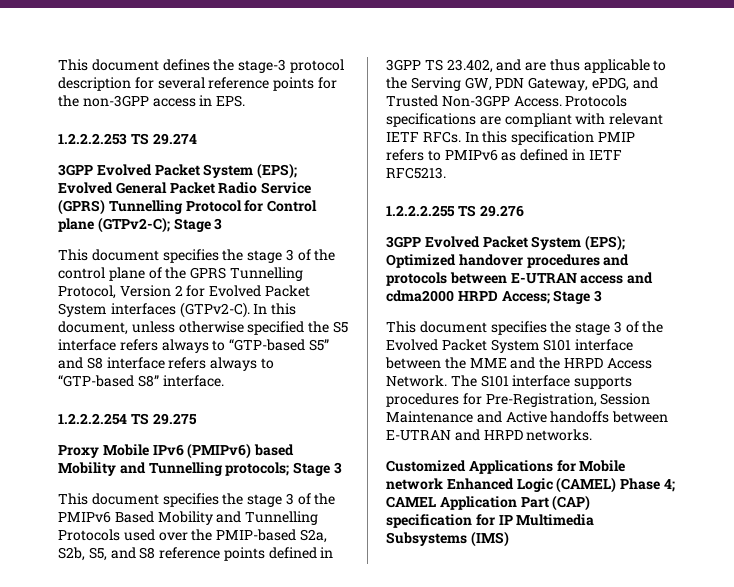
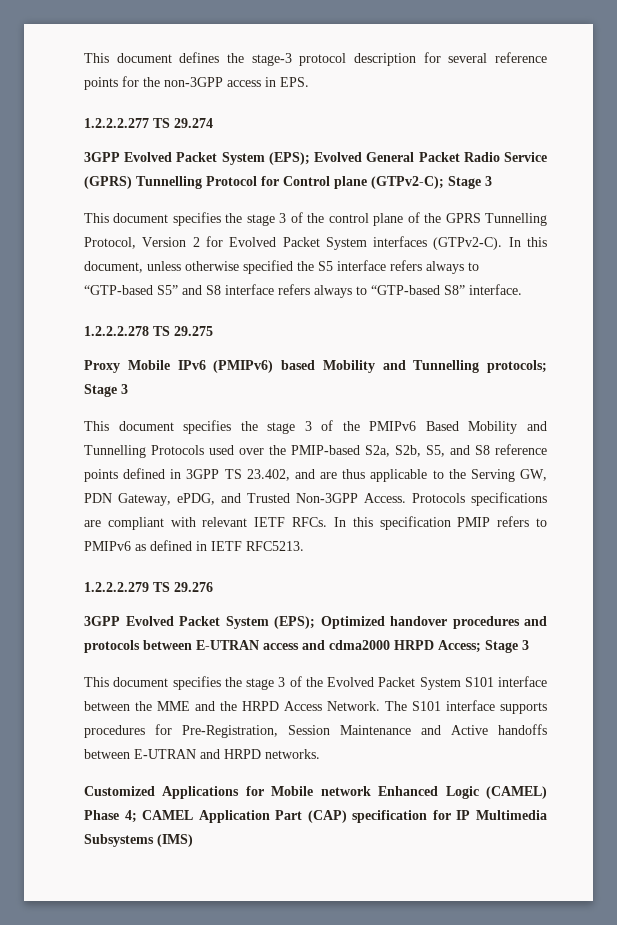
[58,133,127,145] 1.2.2.2.253 -> [84,118,149,128] 1.2.2.2.277
[58,413,127,425] 1.2.2.2.254 -> [84,326,149,336] 1.2.2.2.278
[386,205,455,217] 1.2.2.2.255 -> [84,582,149,592] 1.2.2.2.279

